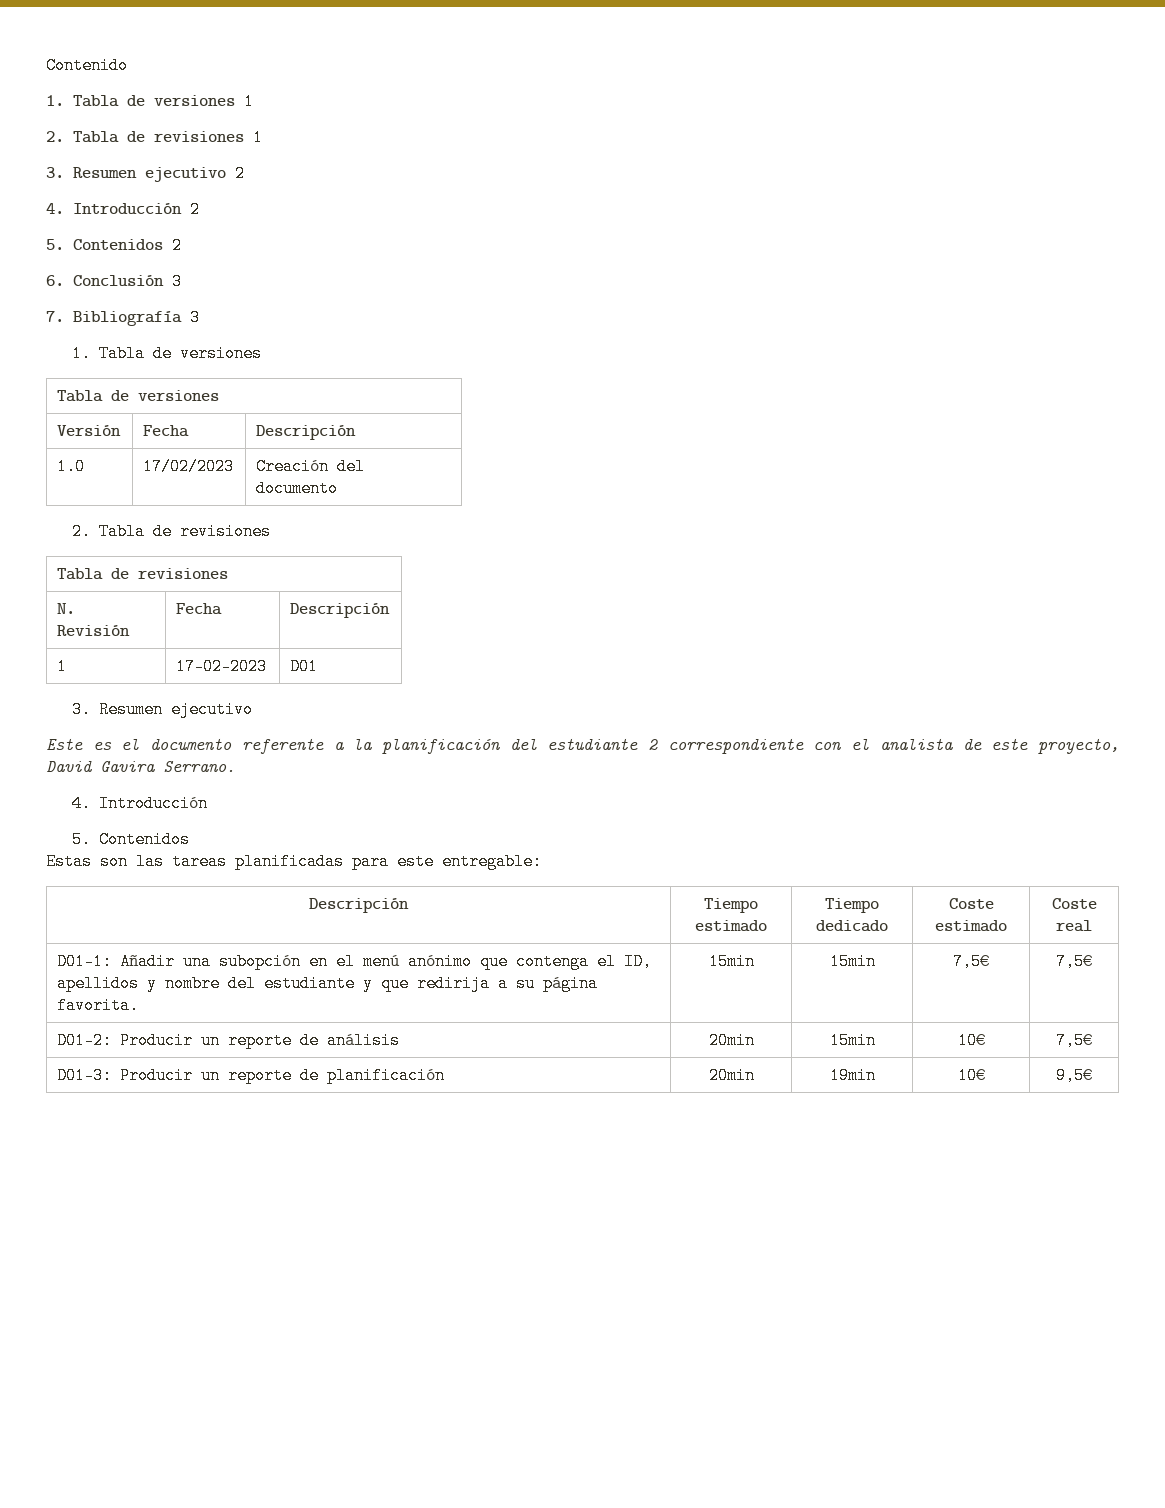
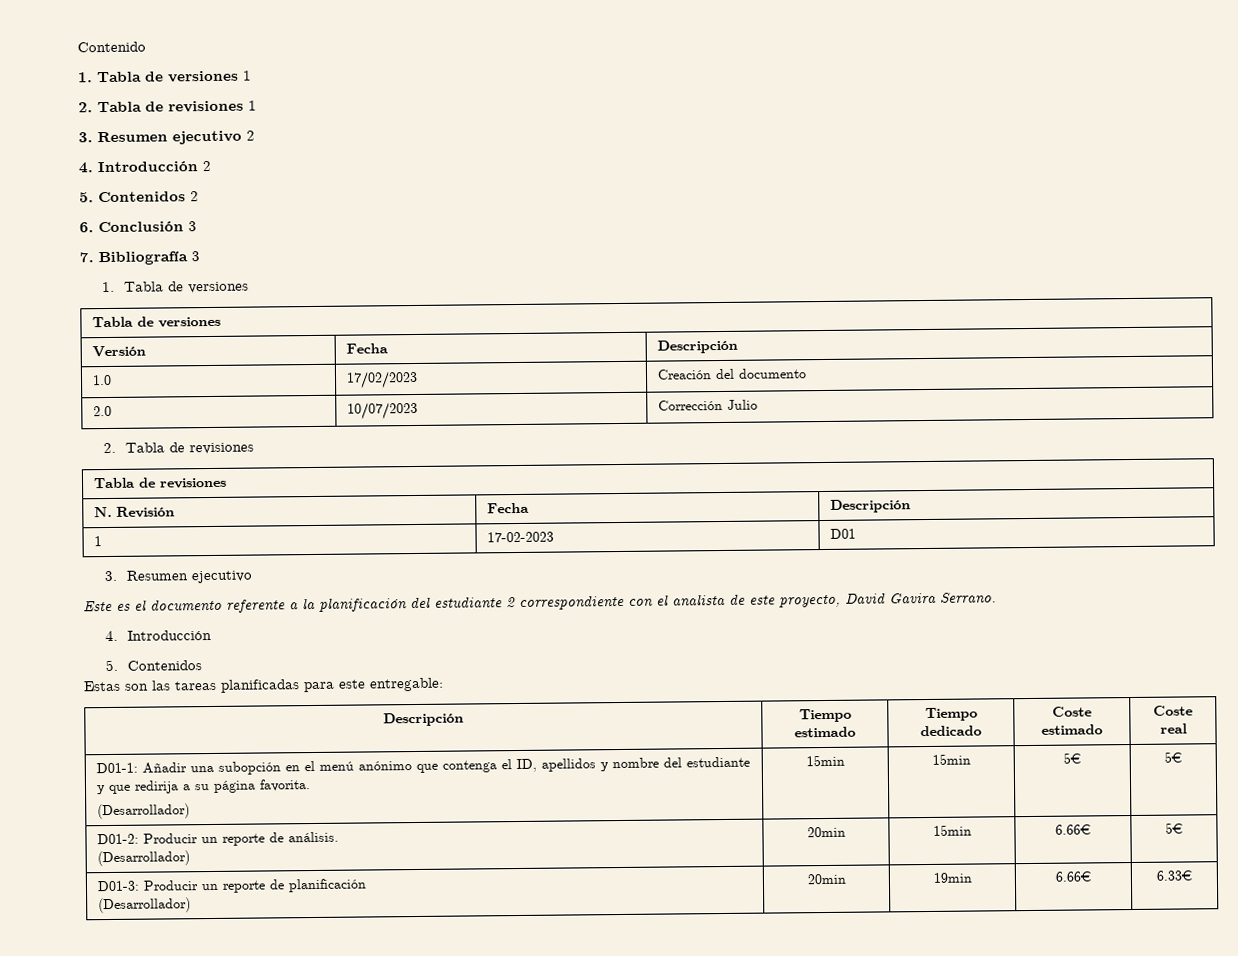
(339, 488) none -> [92,405,112,417] [346,401,418,420] [657,399,758,411] // 2.0 | 10/07/2023 | Corrección Julio
(140, 1005) none -> [96,803,190,820] // (Desarrollador)
[953,953,989,970] [1056,953,1092,970] 7,5€ | 7,5€ -> [1063,752,1081,764] [1164,751,1182,763] 5€ | 5€
[327,1032,401,1049] análisis -> [287,831,339,843] [96,850,190,867] análisis. // (Desarrollador)
[957,1032,985,1049] [1056,1032,1092,1049] 10€ | 7,5€ -> [1055,824,1091,835] [1165,822,1183,834] 6.66€ | 5€
(446, 1075) none -> [97,897,191,914] // (Desarrollador)
[957,1067,985,1084] [1056,1067,1092,1084] 10€ | 9,5€ -> [1055,871,1091,882] [1156,870,1192,881] 6.66€ | 6.33€

